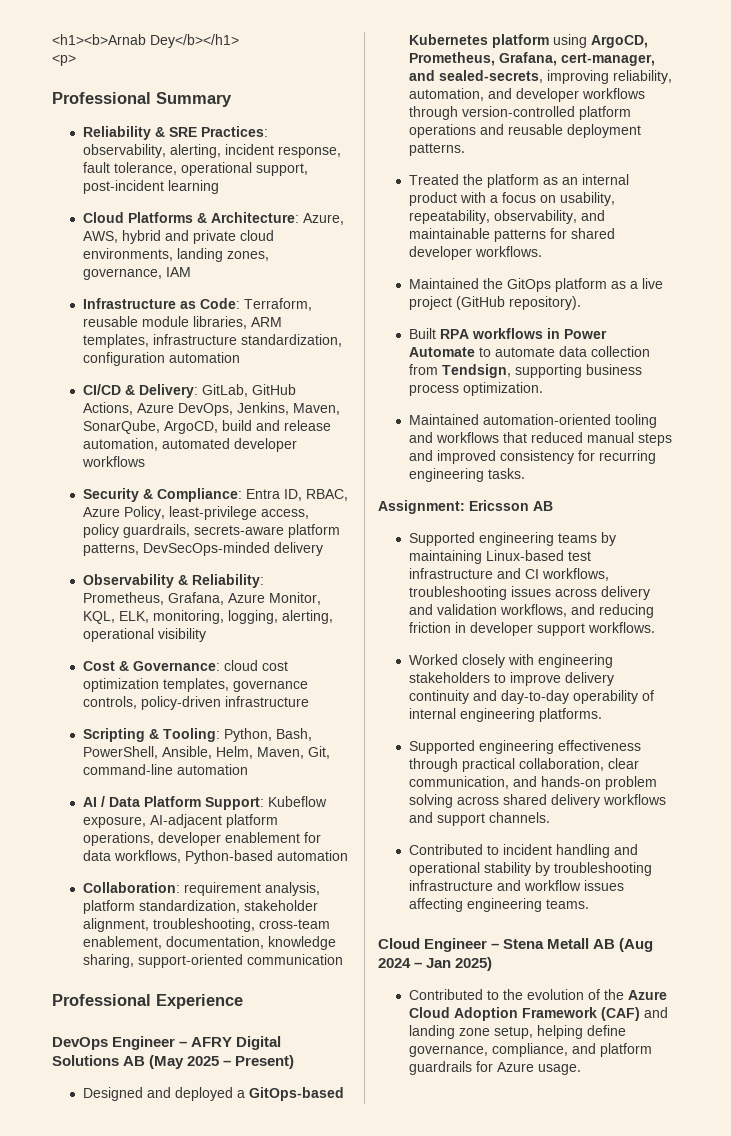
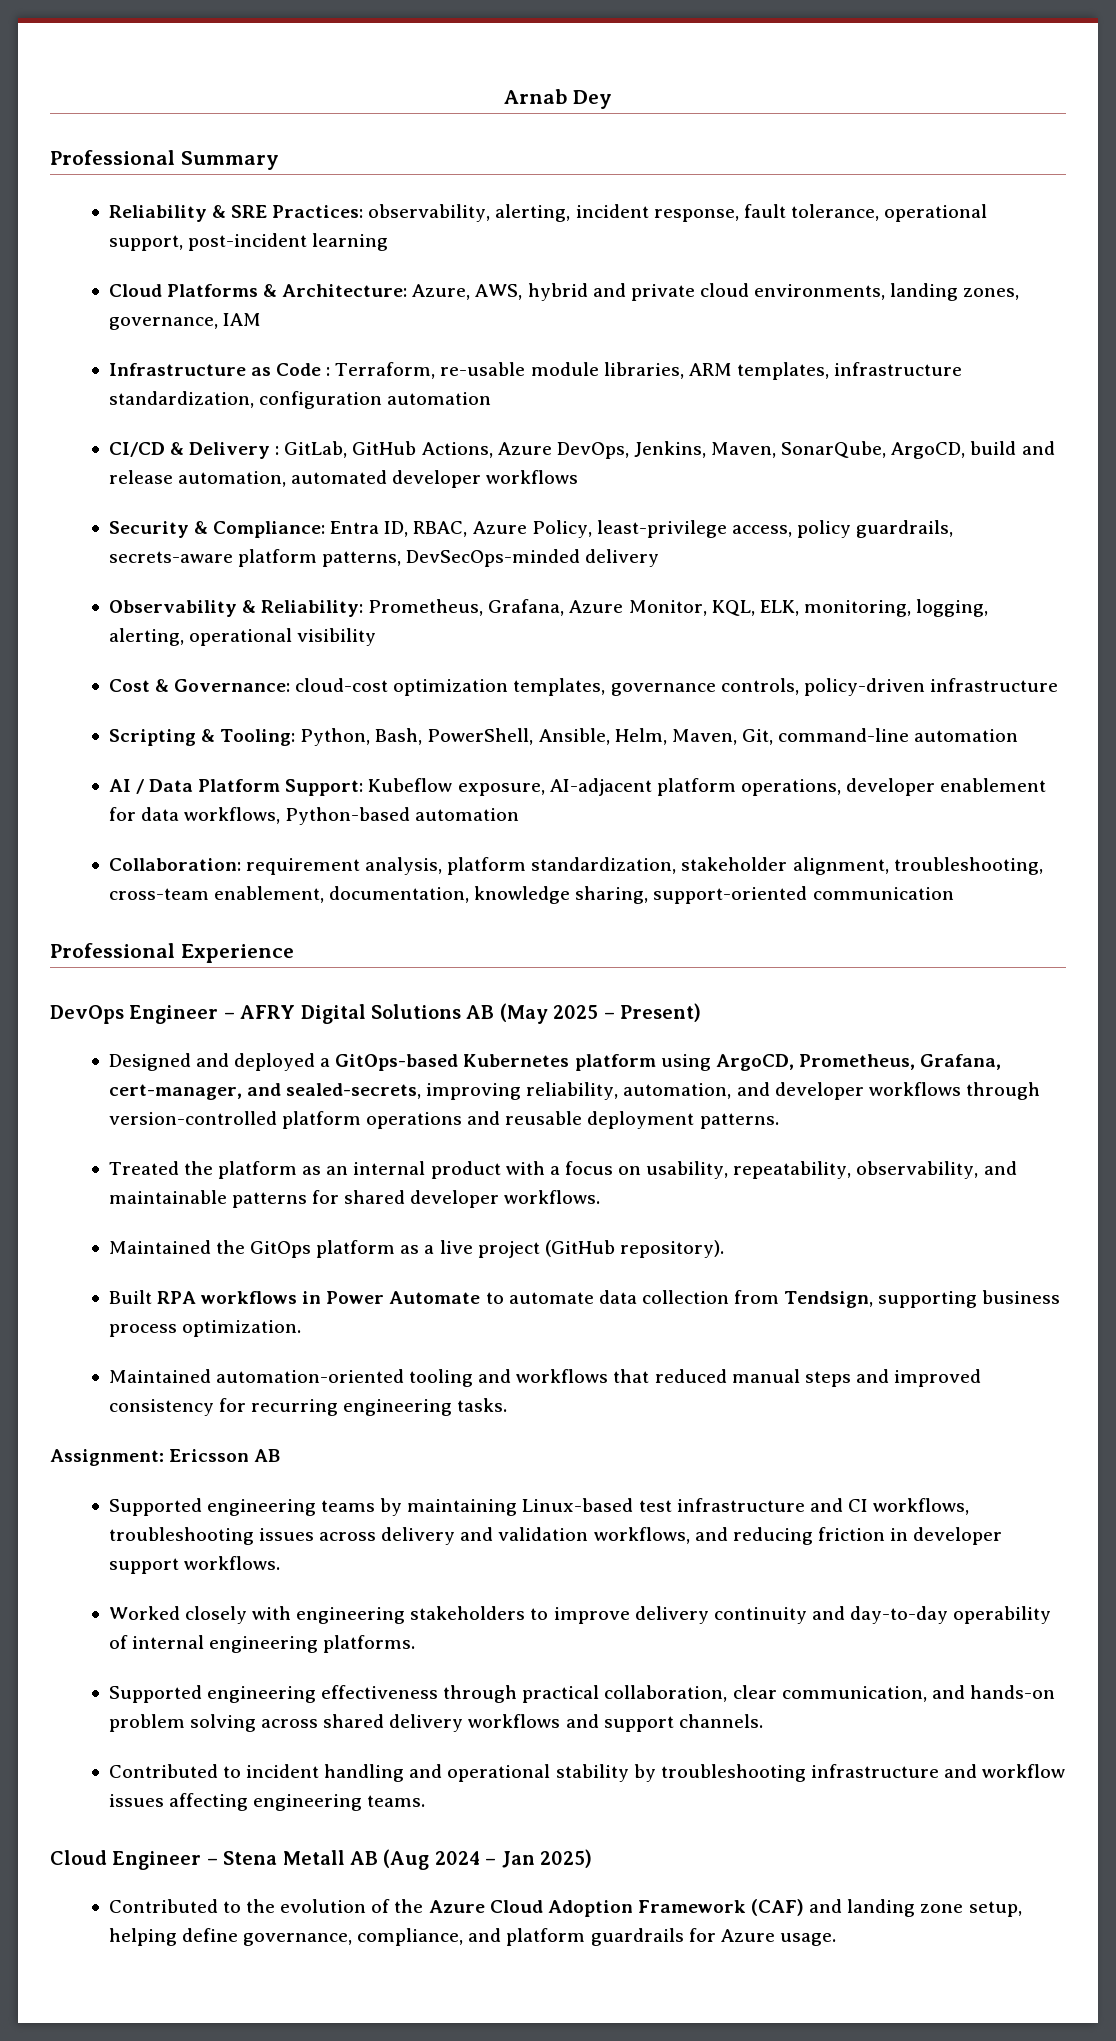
[52,34,239,48] [52,54,76,66] <h1><b>Arnab Dey</b></h1> // <p> -> [503,89,613,109] Arnab Dey
[200,298,313,311] [83,316,139,327] Code: Terraform, reusable -> [276,362,526,379] Code : Terraform, re-usable
[139,384,199,398] Delivery: -> [189,442,280,459] Delivery :
[224,660,289,671] cloud cost -> [295,678,389,692] cloud-cost

